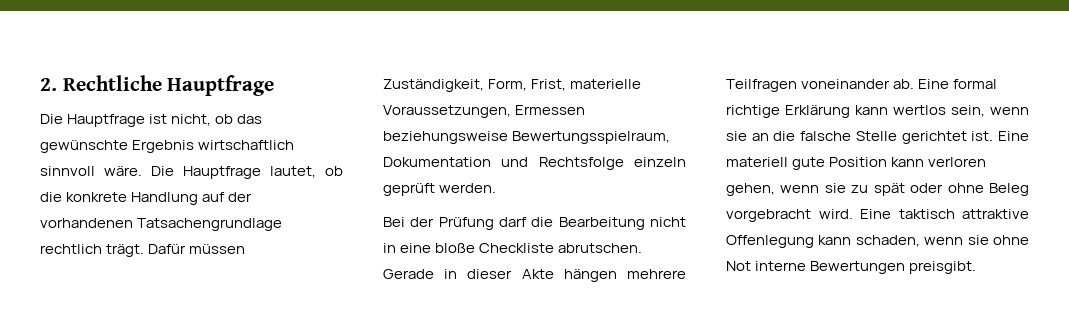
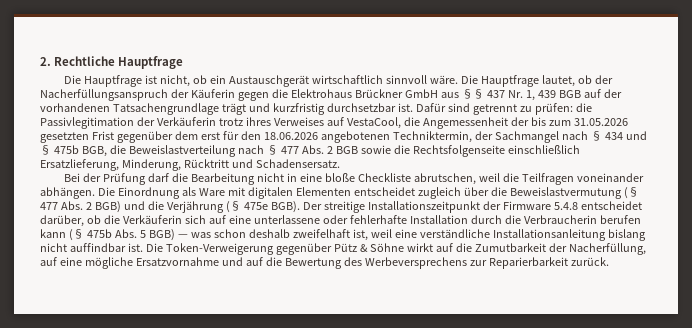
[237,114,263,124] [40,140,195,153] das gewünschte Ergebnis -> [210,75,310,87] ein Austauschgerät
[40,192,253,205] [40,218,283,231] [40,244,246,257] [383,79,642,92] [383,105,586,118] [383,131,671,144] [383,157,686,170] [383,183,497,196] die konkrete Handlung auf der vorhandenen Tatsachengrundlage rechtlich trägt. Dafür müssen Zuständigkeit, Form, Frist, materielle Voraussetzungen, Ermessen beziehungsweise Bewertungsspielraum, Dokumentation und Rechtsfolge einzeln geprüft werden. -> [594,75,613,84] [40,89,622,101] [40,103,592,115] [40,117,628,129] [40,131,647,143] [40,145,580,157] [40,159,340,171] der Nacherfüllungsanspruch der Käuferin gegen die Elektrohaus Brückner GmbH aus §§ 437 Nr. 1, 439 BGB auf der vorhandenen Tatsachengrundlage trägt und kurzfristig durchsetzbar ist. Dafür sind getrennt zu prüfen: die Passivlegitimation der Verkäuferin trotz ihres Verweises auf VestaCool, die Angemessenheit der bis zum 31.05.2026 gesetzten Frist gegenüber dem erst für den 18.06.2026 angebotenen Techniktermin, der Sachmangel nach § 434 und § 475b BGB, die Beweislastverteilung nach § 477 Abs. 2 BGB sowie die Rechtsfolgenseite einschließlich Ersatzlieferung, Minderung, Rücktritt und Schadensersatz.
[558,243,643,253] [383,269,686,282] [726,79,998,92] [726,105,1029,118] [726,131,1029,144] [726,157,987,170] [726,183,1029,196] [726,209,1029,222] [726,235,1029,248] [726,261,977,274] abrutschen. Gerade in dieser Akte hängen mehrere Teilfragen voneinander ab. Eine formal richtige Erklärung kann wertlos sein, wenn sie an die falsche Stelle gerichtet ist. Eine materiell gute Position kann verloren gehen, wenn sie zu spät oder ohne Beleg vorgebracht wird. Eine taktisch attraktive Offenlegung kann schaden, wenn sie ohne Not interne Bewertungen preisgibt. -> [414,173,644,185] [40,187,639,199] [40,201,642,213] [40,215,641,227] [40,229,646,241] [40,243,646,255] [40,257,609,269] abrutschen, weil die Teilfragen voneinander abhängen. Die Einordnung als Ware mit digitalen Elementen entscheidet zugleich über die Beweislastvermutung (§ 477 Abs. 2 BGB) und die Verjährung (§ 475e BGB). Der streitige Installationszeitpunkt der Firmware 5.4.8 entscheidet darüber, ob die Verkäuferin sich auf eine unterlassene oder fehlerhafte Installation durch die Verbraucherin berufen kann (§ 475b Abs. 5 BGB) — was schon deshalb zweifelhaft ist, weil eine verständliche Installationsanleitung bislang nicht auffindbar ist. Die Token-Verweigerung gegenüber Pütz & Söhne wirkt auf die Zumutbarkeit der Nacherfüllung, auf eine mögliche Ersatzvornahme und auf die Bewertung des Werbeversprechens zur Reparierbarkeit zurück.

